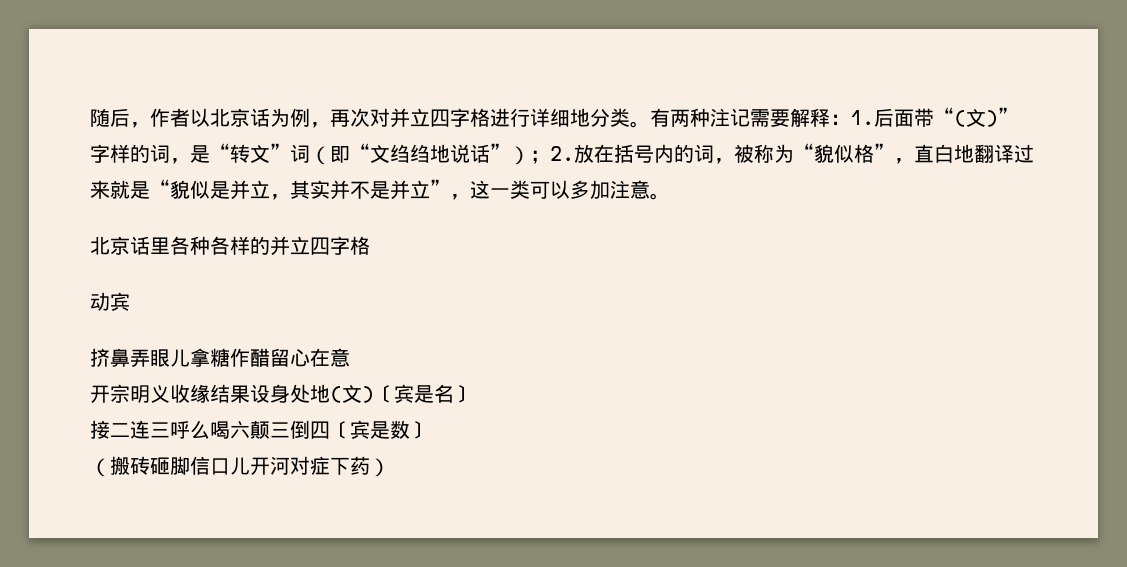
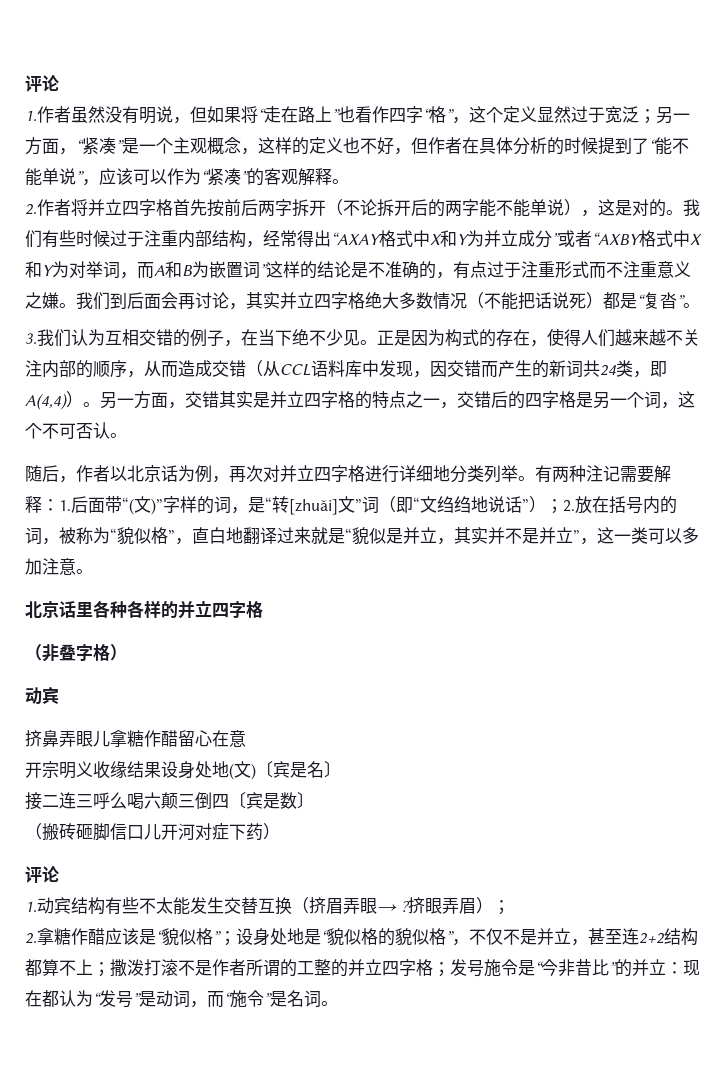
(90, 117) none -> [25,75,59,92] [25,106,690,124] [25,137,689,155] [25,168,349,186] [25,199,700,217] [25,230,702,248] [25,261,691,279] [25,292,700,310] [25,328,700,347] [25,360,667,378] [25,391,695,410] [25,422,127,439] 评论 // 1.作者虽然没有明说，但如果将“走在路上”也看作四字“格”，这个定义显然过于宽泛；另一方面，“紧凑”是一个主观概念，这样的定义也不好，但作者在具体分析的时候提到了“能不能单说”，应该可以作为“紧凑”的客观解释。 // 2.作者将并立四字格首先按前后两字拆开（不论拆开后的两字能不能单说），这是对的。我们有些时候过于注重内部结构，经常得出“AXAY格式中X和Y为并立成分”或者“AXBY格式中X和Y为对举词，而A和B为嵌置词”这样的结论是不准确的，有点过于注重形式而不注重意义之嫌。我们到后面会再讨论，其实并立四字格绝大多数情况（不能把话说死）都是“复沓”。 // 3.我们认为互相交错的例子，在当下绝不少见。正是因为构式的存在，使得人们越来越不关注内部的顺序，从而造成交错（从CCL语料库中发现，因交错而产生的新词共24类，即A(4,4)）。另一方面，交错其实是并立四字格的特点之一，交错后的四字格是另一个词，这个不可否认。 //
(630, 117) none -> [484,465,518,483] 列举
(250, 153) none -> [289,499,338,515] [zhuǎi]
(370, 245) none -> [25,644,127,662] // （非叠字格）
(390, 467) none -> [25,866,59,883] [25,897,510,915] [25,928,698,946] [25,959,700,977] [25,990,338,1008] // 评论 // 1.动宾结构有些不太能发生交替互换（挤眉弄眼→ ?挤眼弄眉）； // 2.拿糖作醋应该是“貌似格”；设身处地是“貌似格的貌似格”，不仅不是并立，甚至连2+2结构都算不上；撒泼打滚不是作者所谓的工整的并立四字格；发号施令是“今非昔比”的并立：现在都认为“发号”是动词，而“施令”是名词。

